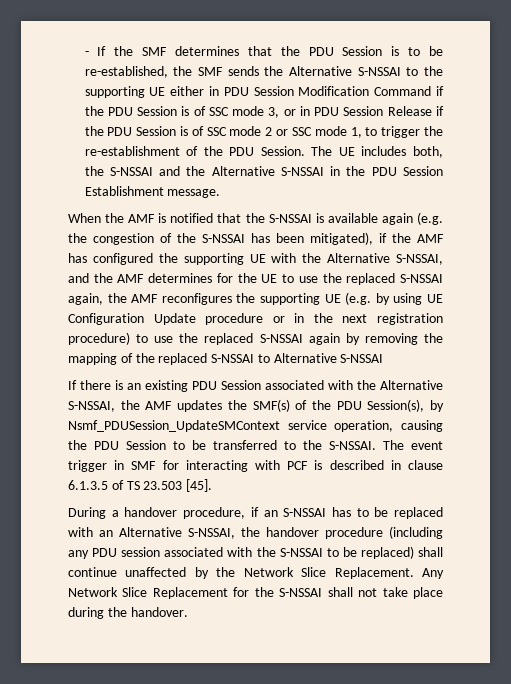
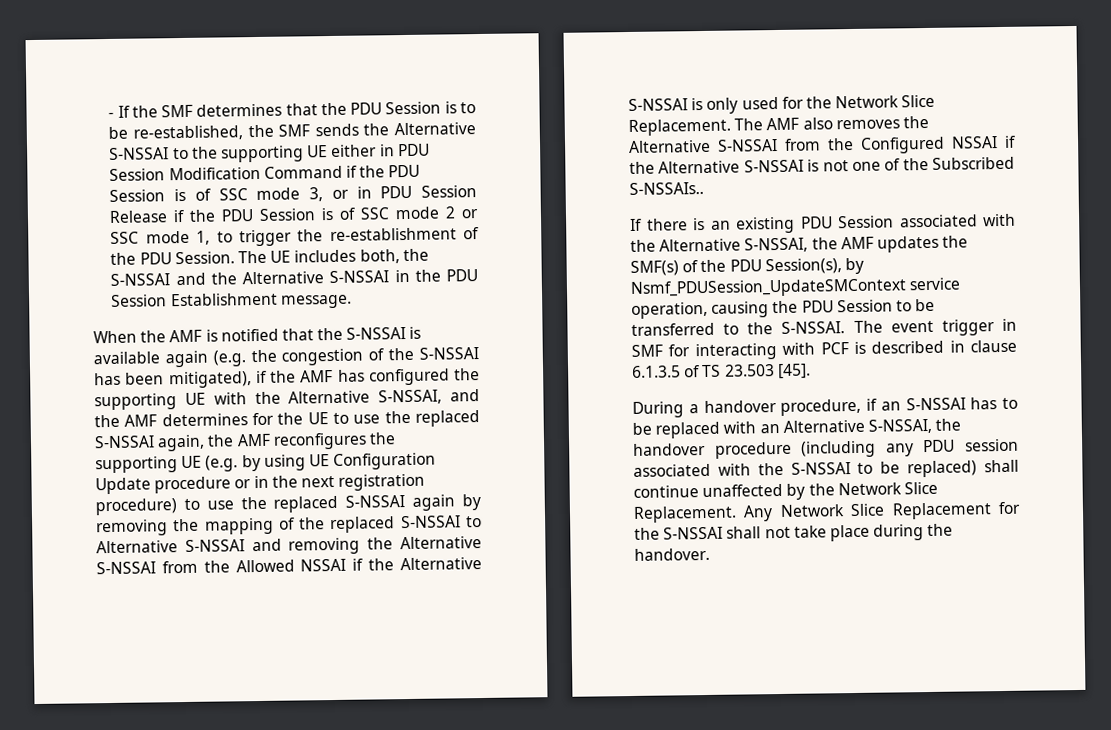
(384, 358) none -> [251,535,483,555] [96,557,482,575] [628,94,936,114] [628,115,929,136] [628,135,1016,154] [629,156,1015,174] [629,181,704,195] and removing the Alternative S-NSSAI from the Allowed NSSAI if the Alternative S-NSSAI is only used for the Network Slice Replacement. The AMF also removes the Alternative S-NSSAI from the Configured NSSAI if the Alternative S-NSSAI is not one of the Subscribed S-NSSAIs..

